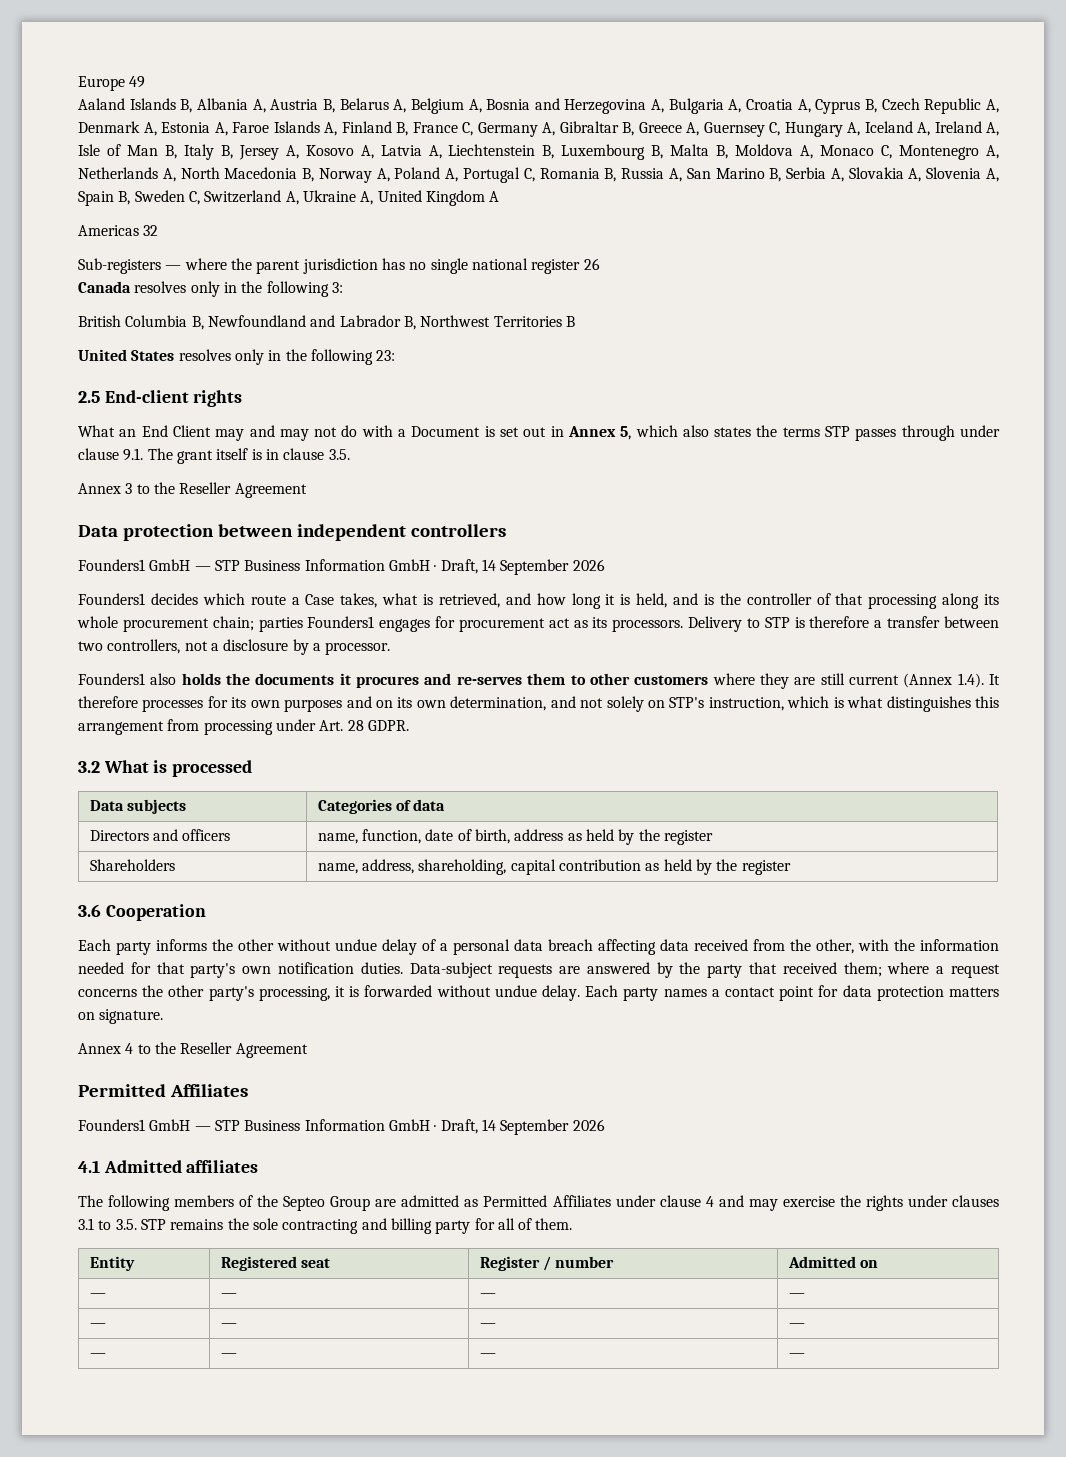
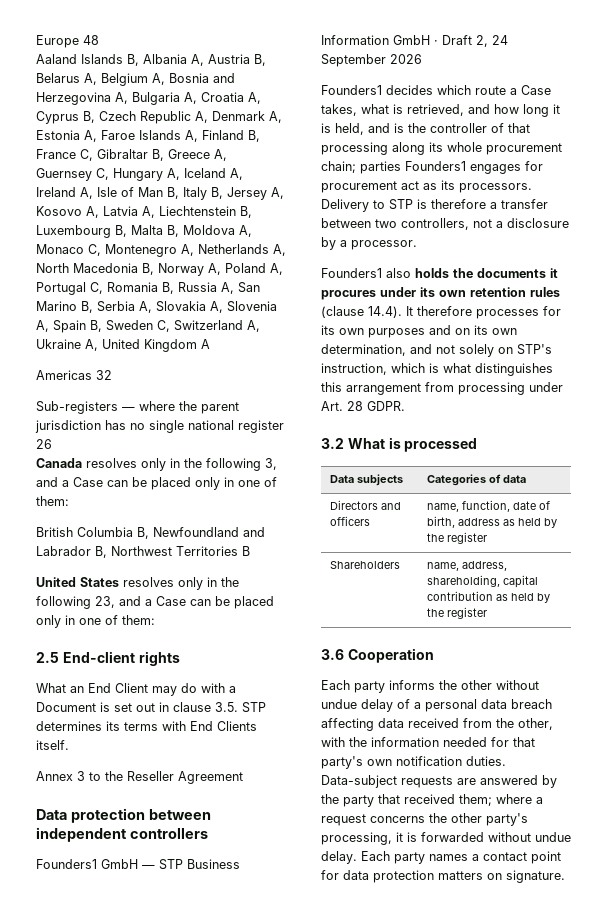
[129,76,146,88] 49 -> [83,35,99,45] 48
[477,122,555,137] Germany A, -> (93, 155) none
[331,282,343,293] 3: -> [265,458,277,470] [36,477,277,490] [36,496,69,506] 3, and a Case can be placed only in one of them:
[376,350,396,361] 23: -> [95,596,274,609] [36,615,155,628] 23, and a Case can be placed only in one of them:
[249,425,338,441] and may not -> (177, 691) none
[567,425,1000,441] [78,448,350,464] Annex 5, which also states the terms STP passes through under clause 9.1. The grant itself is in clause 3.5. -> [173,702,266,713] [36,721,257,731] [36,740,69,750] clause 3.5. STP determines its terms with End Clients itself.
[440,559,496,574] Draft, 14 -> [442,35,508,47] Draft 2, 24
[424,673,984,689] and re-serves them to other customers where they are still current (Annex 1.4). -> [380,287,560,297] [321,306,402,318] under its own retention rules (clause 14.4).
[78,1042,308,1058] [78,1084,248,1097] [78,1119,605,1135] [78,1160,259,1173] [78,1195,999,1211] [78,1218,573,1234] [89,1256,135,1271] [220,1256,331,1271] [479,1256,615,1271] [787,1256,879,1268] [89,1293,106,1298] [220,1293,237,1298] [479,1293,496,1298] [788,1293,805,1298] [89,1323,106,1328] [220,1323,237,1328] [479,1323,496,1328] [788,1323,805,1328] [89,1353,106,1358] [220,1353,237,1358] [479,1353,496,1358] [788,1353,805,1358] // Annex 4 to the Reseller Agreement // Permitted Affiliates // Founders1 GmbH — STP Business Information GmbH · Draft, 14 September 2026 // 4.1 Admitted affiliates // The following members of the Septeo Group are admitted as Permitted Affiliates under clause 4 and may exercise the rights under clauses 3.1 to 3.5. STP remains the sole contracting and billing party for all of them. // Entity | Registered seat | Register / number | Admitted on // — | — | — | — // — | — | — | — // — | — | — | — -> (565, 876) none

